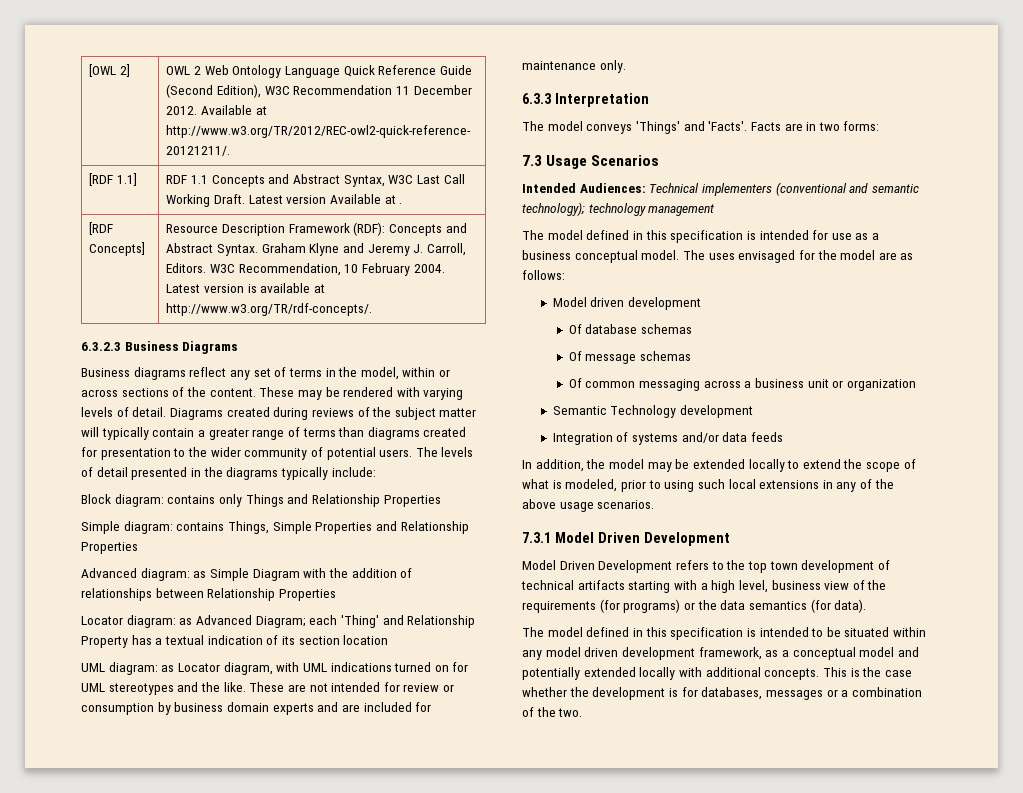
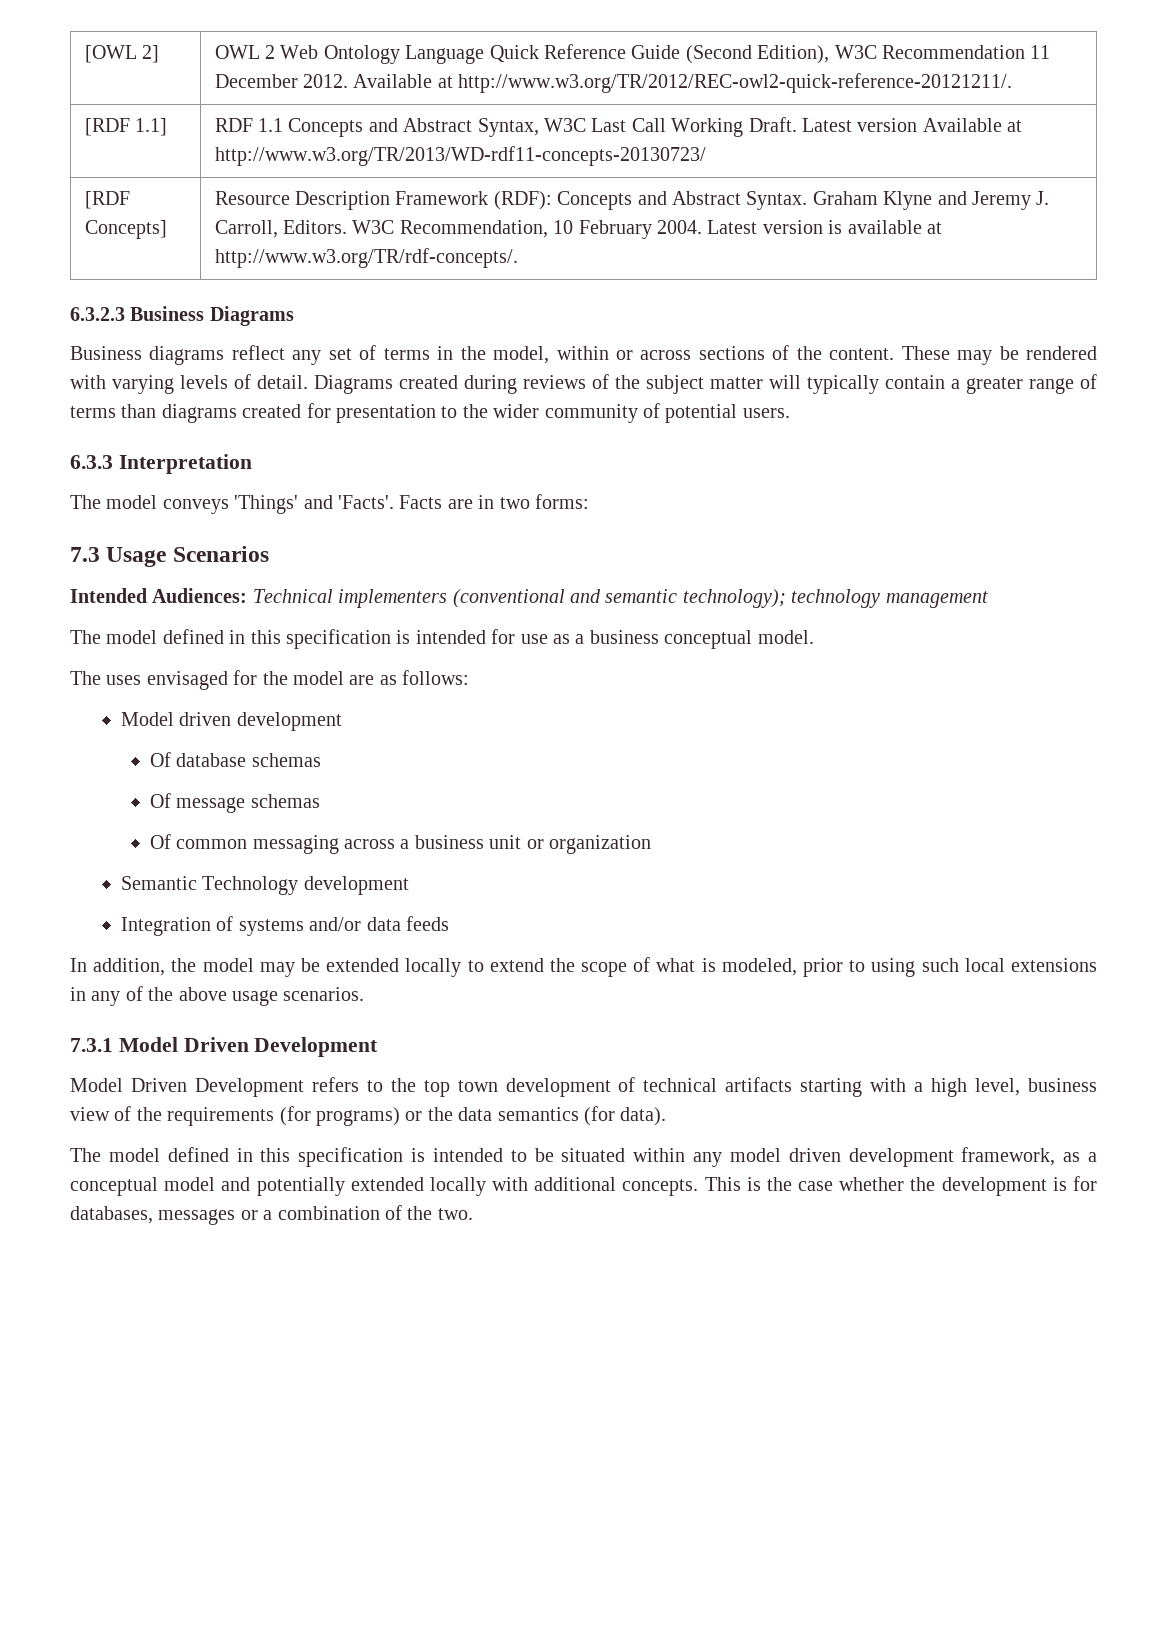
[399,203,403,204] . -> [214,146,706,166] http://www.w3.org/TR/2013/WD-rdf11-concepts-20130723/
[415,447,474,457] [81,467,376,480] [81,494,441,507] [81,521,469,534] [81,542,138,554] [81,568,413,581] [81,588,336,601] [81,615,476,628] [81,635,389,648] [81,662,469,675] [81,682,455,695] [81,702,432,715] [522,60,626,73] The levels of detail presented in the diagrams typically include: // Block diagram: contains only Things and Relationship Properties // Simple diagram: contains Things, Simple Properties and Relationship Properties // Advanced diagram: as Simple Diagram with the addition of relationships between Relationship Properties // Locator diagram: as Advanced Diagram; each 'Thing' and Relationship Property has a textual indication of its section location // UML diagram: as Locator diagram, with UML indications turned on for UML stereotypes and the like. These are not intended for review or consumption by business domain experts and are included for maintenance only. -> (790, 413) none
(680, 255) none -> (814, 637) //

